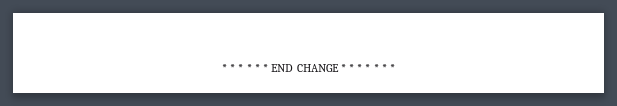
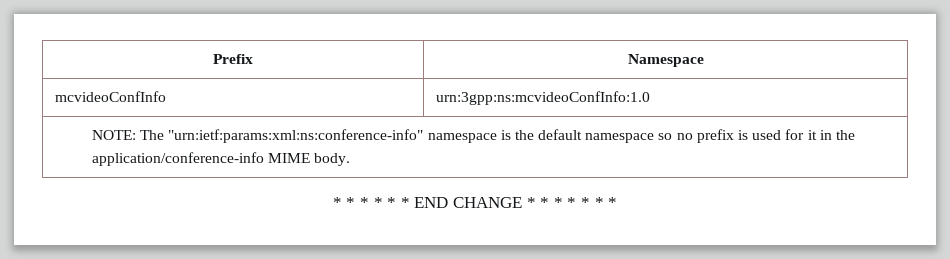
(221, 68) none -> [213,54,253,64] [627,54,704,67] [55,91,167,102] [436,91,651,105] [91,129,855,143] [91,152,351,166] Prefix | Namespace // mcvideoConfInfo | urn:3gpp:ns:mcvideoConfInfo:1.0 // NOTE: The "urn:ietf:params:xml:ns:conference-info" namespace is the default namespace so no prefix is used for it in the application/conference-info MIME body. //

